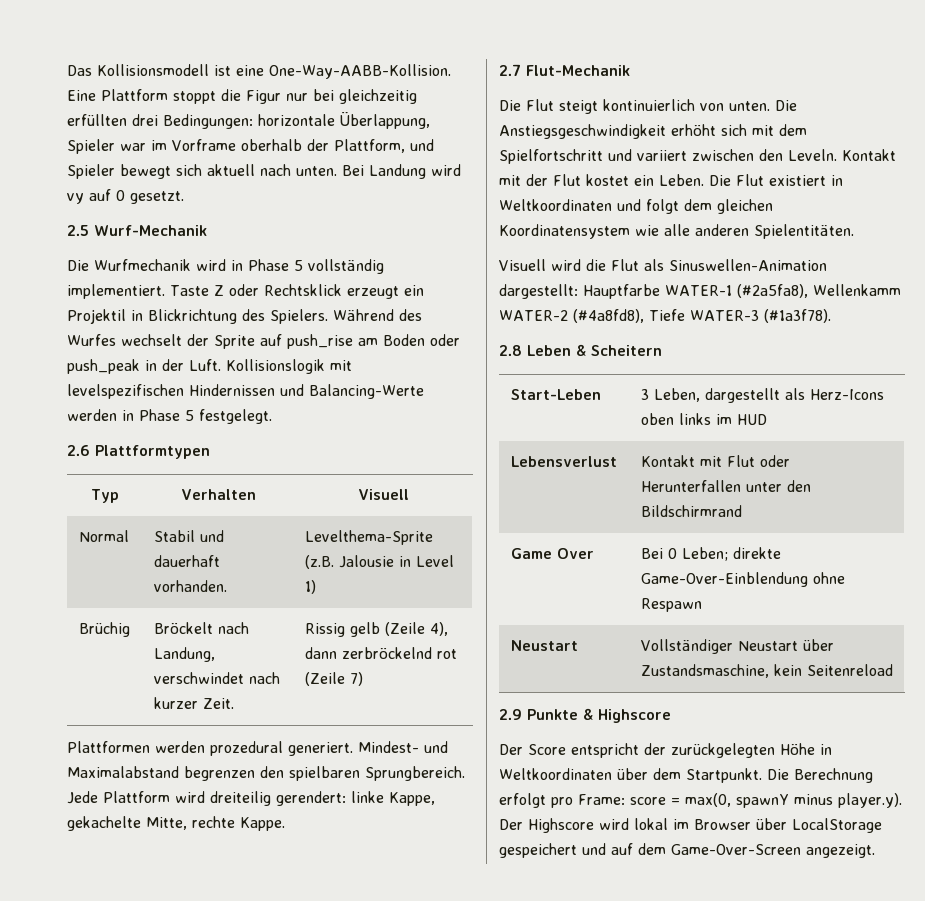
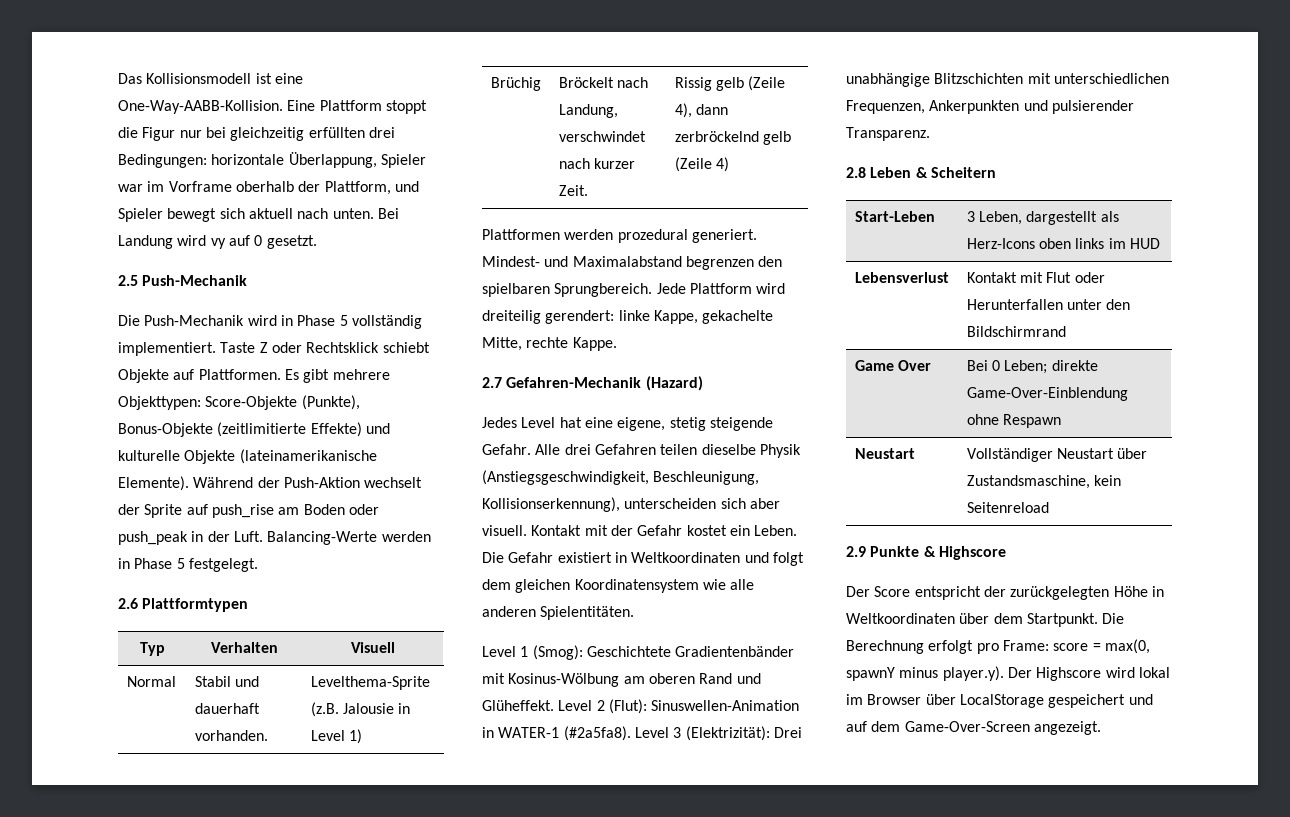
[94,225,207,236] [67,259,191,271] Wurf-Mechanik // Die Wurfmechanik -> [142,275,248,286] [118,315,245,326] Push-Mechanik // Die Push-Mechanik
[346,285,424,299] [67,309,422,324] [67,334,116,346] erzeugt ein Projektil in Blickrichtung des Spielers. Während des Wurfes -> [382,342,430,353] [118,369,390,383] [118,395,360,410] [118,422,390,437] [118,449,377,464] [118,476,360,491] schiebt Objekte auf Plattformen. Es gibt mehrere Objekttypen: Score-Objekte (Punkte), Bonus-Objekte (zeitlimitierte Effekte) und kulturelle Objekte (lateinamerikanische Elemente). Während der Push-Aktion
[226,359,352,374] [67,384,304,399] Kollisionslogik mit levelspezifischen Hindernissen und -> (263, 536) none
[436,649,457,659] [304,672,363,686] rot (Zeile 7) -> [762,131,791,145] [674,157,729,172] gelb (Zeile 4)
[526,65,630,76] [499,99,797,114] [499,124,807,139] [499,149,837,164] Flut-Mechanik // Die Flut steigt kontinuierlich von unten. Die Anstiegsgeschwindigkeit erhöht sich mit dem Spielfortschritt und variiert zwischen den Leveln. -> [506,376,703,391] [482,417,773,431] [482,444,801,458] [482,470,760,485] [482,497,780,512] [482,525,527,536] Gefahren-Mechanik (Hazard) // Jedes Level hat eine eigene, stetig steigende Gefahr. Alle drei Gefahren teilen dieselbe Physik (Anstiegsgeschwindigkeit, Beschleunigung, Kollisionserkennung), unterscheiden sich aber visuell.
[553,174,581,186] Flut -> [637,525,683,536] Gefahr
[736,174,764,186] Flut -> [508,552,554,563] Gefahr
[499,259,827,271] [499,284,901,299] [499,309,831,323] Visuell wird die Flut als Sinuswellen-Animation dargestellt: Hauptfarbe WATER-1 (#2a5fa8), Wellenkamm WATER-2 (#4a8fd8), Tiefe WATER-3 (#1a3f78). -> [482,645,795,660] [482,673,761,687] [482,699,800,714] [482,726,802,741] [846,73,1169,87] [846,100,1134,114] [846,127,930,141] Level 1 (Smog): Geschichtete Gradientenbänder mit Kosinus-Wölbung am oberen Rand und Glüheffekt. Level 2 (Flut): Sinuswellen-Animation in WATER-1 (#2a5fa8). Level 3 (Elektrizität): Drei unabhängige Blitzschichten mit unterschiedlichen Frequenzen, Ankerpunkten und pulsierender Transparenz.

